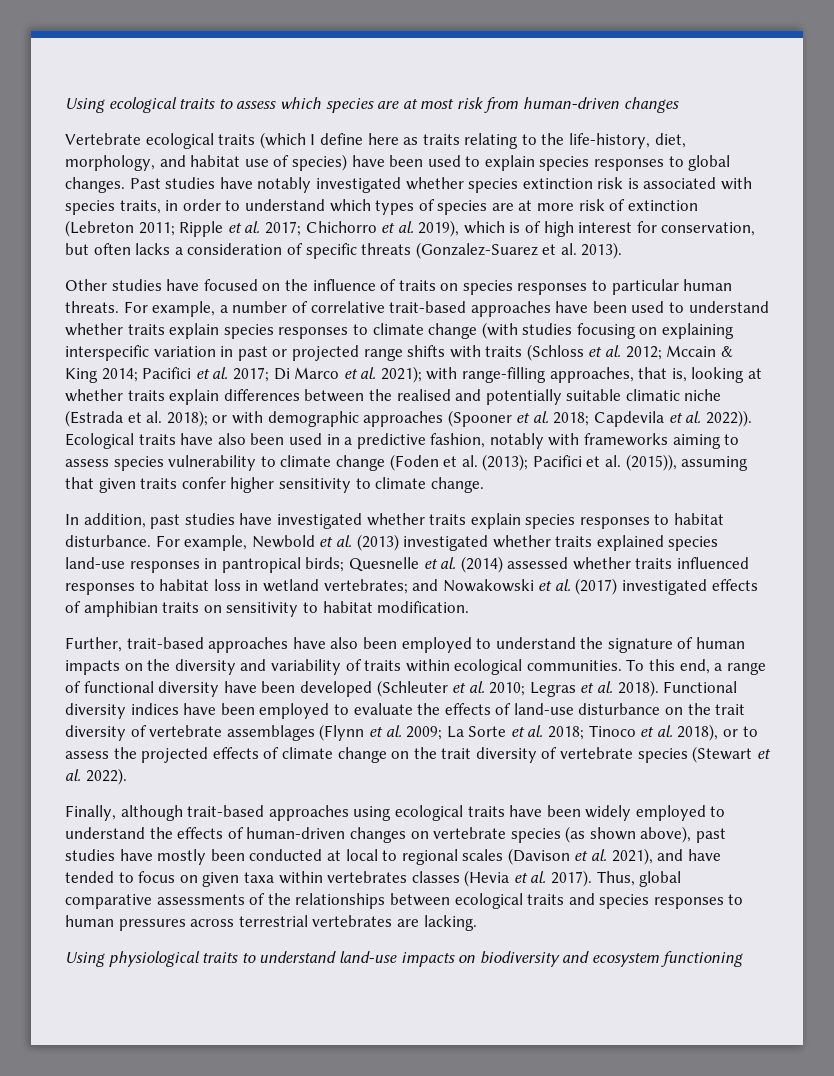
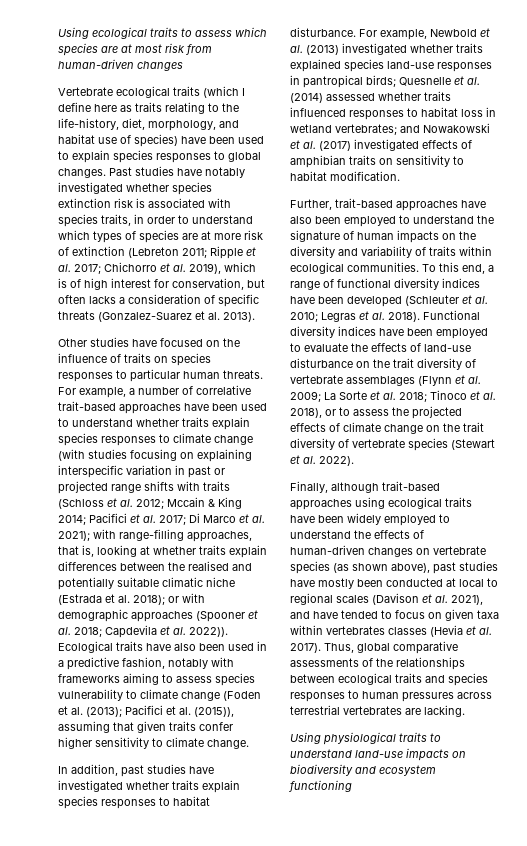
(220, 689) none -> [442,278,480,288] indices

